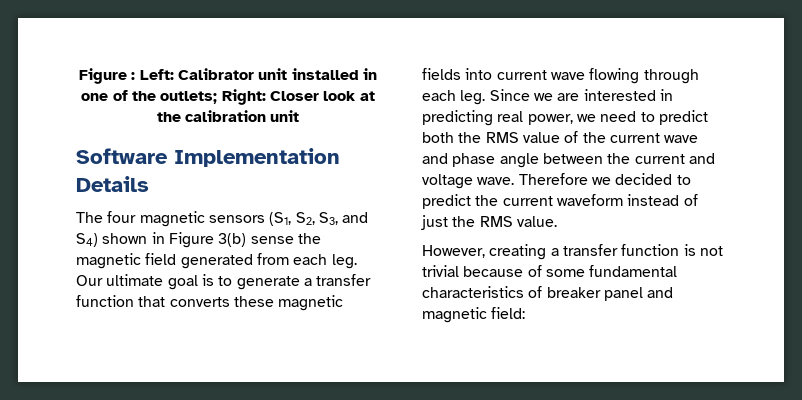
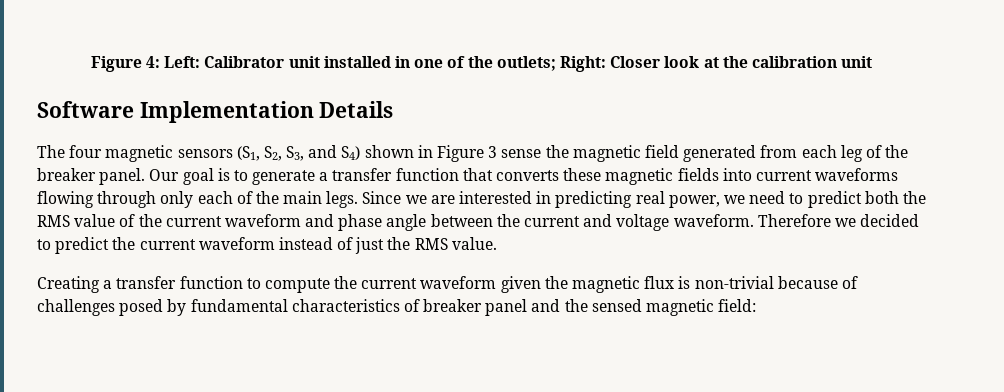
[79,68,136,84] Figure : -> [90,56,161,72] Figure 4:
[218,233,247,247] 3(b) -> [488,146,498,158] 3
[331,254,357,269] [76,274,164,286] leg. Our ultimate -> [840,145,909,162] [37,168,180,185] leg of the breaker panel. Our
[550,72,585,80] wave -> [815,168,899,181] waveforms
[422,90,486,105] each leg. -> [160,191,359,208] only each of the main legs.
[664,135,699,143] wave -> [224,214,301,227] waveform
[477,177,515,185] wave. -> [673,214,754,227] waveform.
[422,244,723,260] [422,265,585,277] However, creating a transfer function is not trivial because of some -> [37,276,858,293] [37,299,187,316] Creating a transfer function to compute the current waveform given the magnetic flux is non-trivial because of challenges posed by
(674, 292) none -> [564,299,642,312] the sensed

